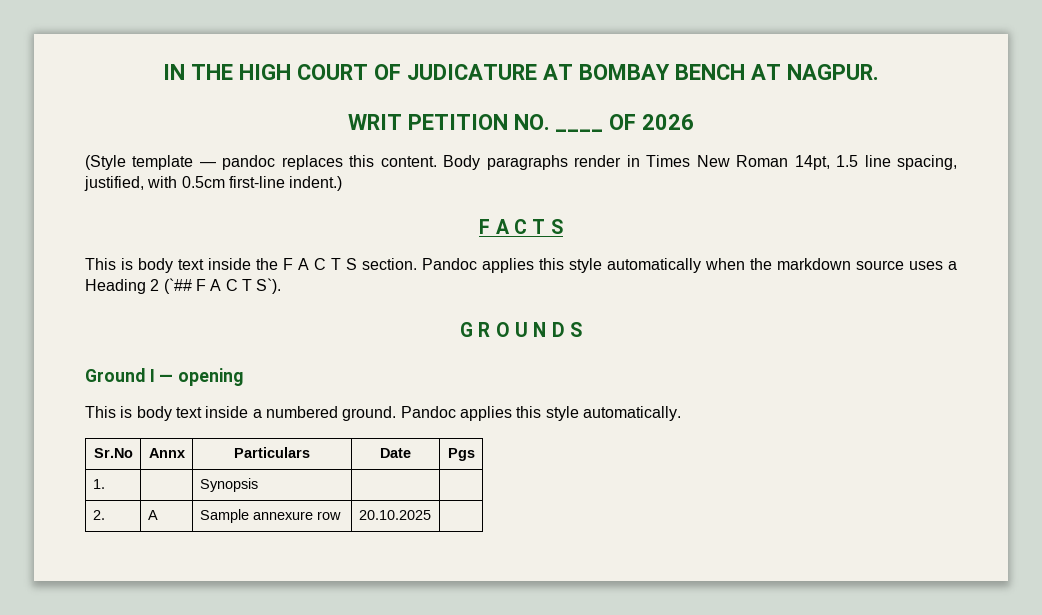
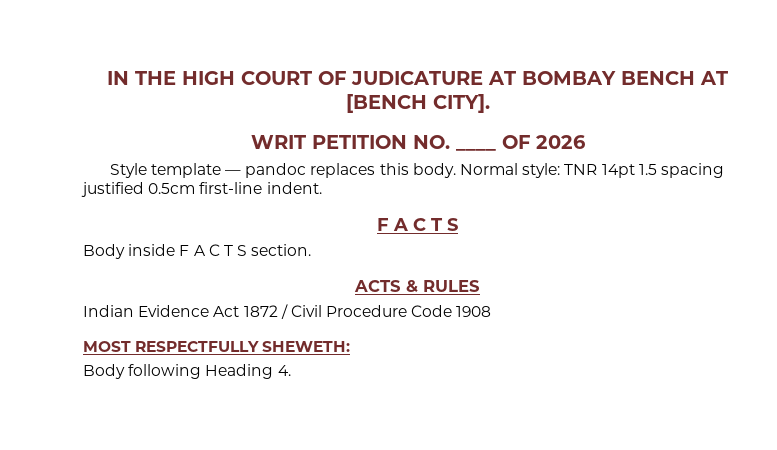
[786,64,879,80] NAGPUR. -> [345,94,490,113] [BENCH CITY].
[85,155,126,170] (Style -> [109,163,147,178] Style
[380,155,958,170] [84,176,178,191] content. Body paragraphs render in Times New Roman 14pt, 1.5 line spacing, justified, with -> [412,163,724,178] [81,182,144,197] body. Normal style: TNR 14pt 1.5 spacing justified
[289,176,343,191] indent.) -> [266,182,322,194] indent.
[85,258,278,273] This is body text inside the -> [83,244,176,259] Body inside
[422,258,957,273] [85,278,282,294] [460,322,582,337] [85,368,244,386] [85,406,681,421] [93,448,133,458] [148,448,185,458] [234,447,310,458] [380,448,411,458] [447,448,475,461] [92,479,105,489] [199,478,258,492] [92,510,105,520] [147,510,158,520] [199,509,341,523] [358,510,431,520] Pandoc applies this style automatically when the markdown source uses a Heading 2 (`## F A C T S`). // G R O U N D S // Ground I — opening // This is body text inside a numbered ground. Pandoc applies this style automatically. // Sr.No | Annx | Particulars | Date | Pgs // 1. | | Synopsis | | // 2. | A | Sample annexure row | 20.10.2025 | -> [354,280,480,292] [83,304,492,319] [83,341,351,352] [83,364,291,379] // ACTS & RULES // Indian Evidence Act 1872 / Civil Procedure Code 1908 // MOST RESPECTFULLY SHEWETH: // Body following Heading 4.

